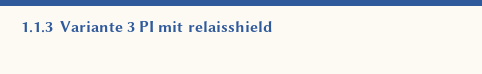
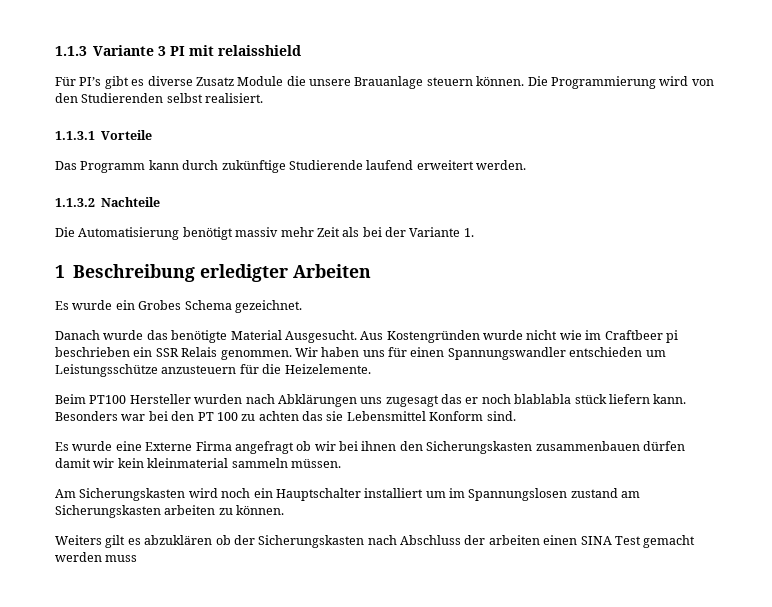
(272, 26) none -> [55,76,714,89] [55,93,264,103] [55,130,153,140] [55,160,526,173] [55,197,161,207] [55,227,474,240] [55,264,372,282] [55,300,302,313] [55,330,678,343] [55,347,666,360] [55,364,371,377] [55,394,687,407] [55,411,516,421] [55,441,685,454] [55,458,341,468] [55,488,641,501] [55,505,285,518] [55,535,696,548] [55,552,138,562] // Für PI’s gibt es diverse Zusatz Module die unsere Brauanlage steuern können. Die Programmierung wird von den Studierenden selbst realisiert. // 1.1.3.1 Vorteile // Das Programm kann durch zukünftige Studierende laufend erweitert werden. // 1.1.3.2 Nachteile // Die Automatisierung benötigt massiv mehr Zeit als bei der Variante 1. // 1 Beschreibung erledigter Arbeiten // Es wurde ein Grobes Schema gezeichnet. // Danach wurde das benötigte Material Ausgesucht. Aus Kostengründen wurde nicht wie im Craftbeer pi beschrieben ein SSR Relais genommen. Wir haben uns für einen Spannungswandler entschieden um Leistungsschütze anzusteuern für die Heizelemente. // Beim PT100 Hersteller wurden nach Abklärungen uns zugesagt das er noch blablabla stück liefern kann. Besonders war bei den PT 100 zu achten das sie Lebensmittel Konform sind. // Es wurde eine Externe Firma angefragt ob wir bei ihnen den Sicherungskasten zusammenbauen dürfen damit wir kein kleinmaterial sammeln müssen. // Am Sicherungskasten wird noch ein Hauptschalter installiert um im Spannungslosen zustand am Sicherungskasten arbeiten zu können. // Weiters gilt es abzuklären ob der Sicherungskasten nach Abschluss der arbeiten einen SINA Test gemacht werden muss

